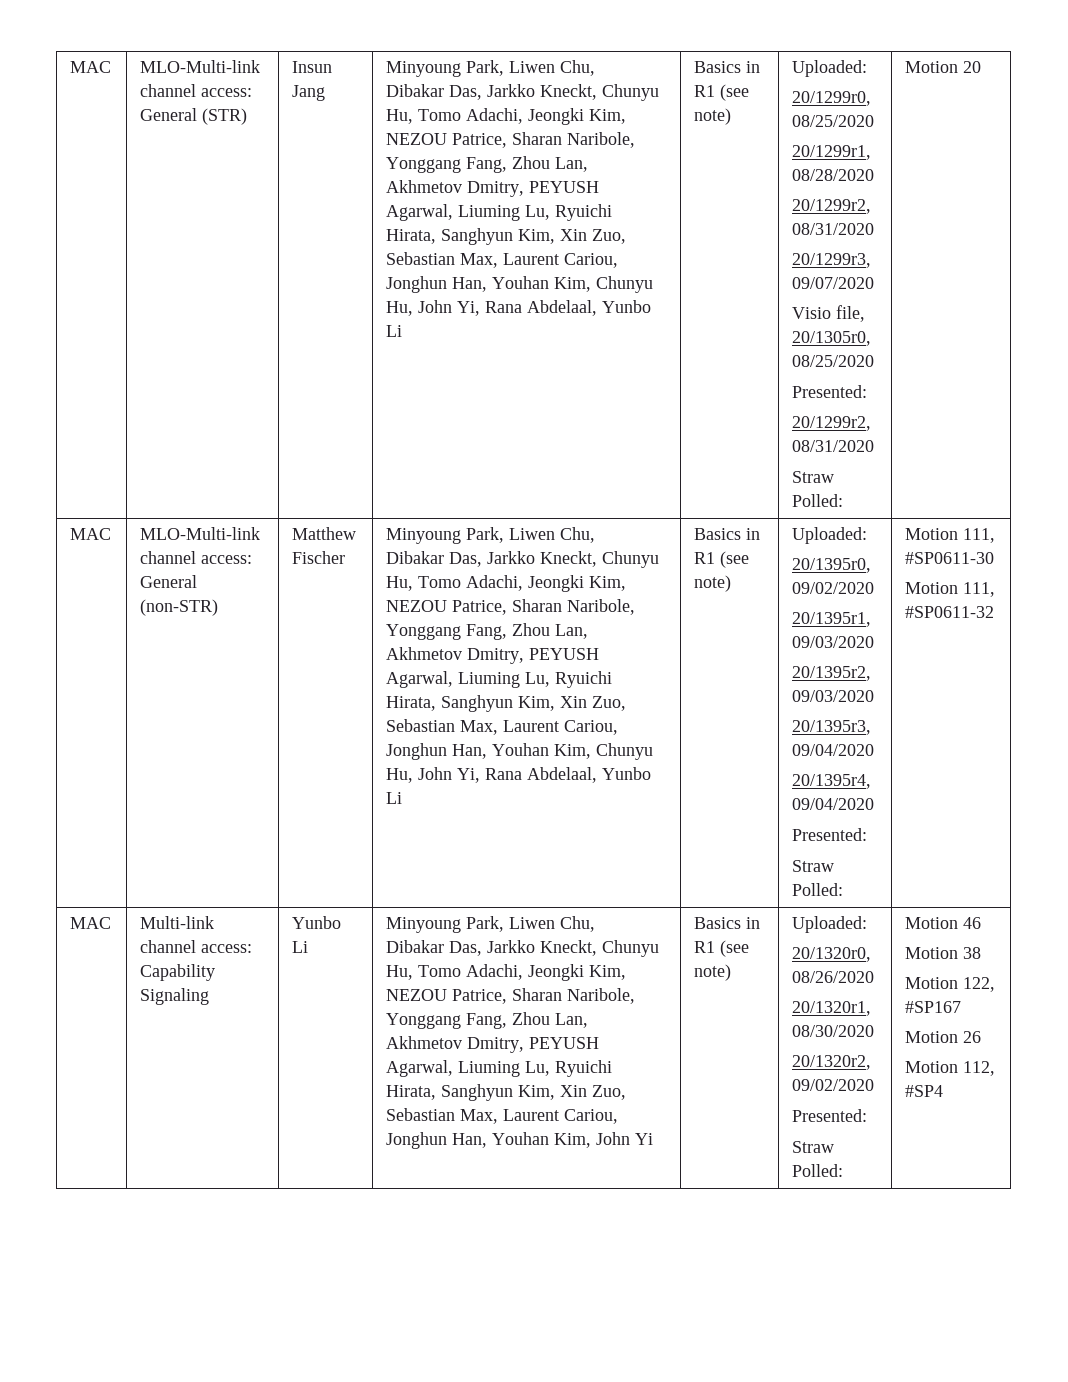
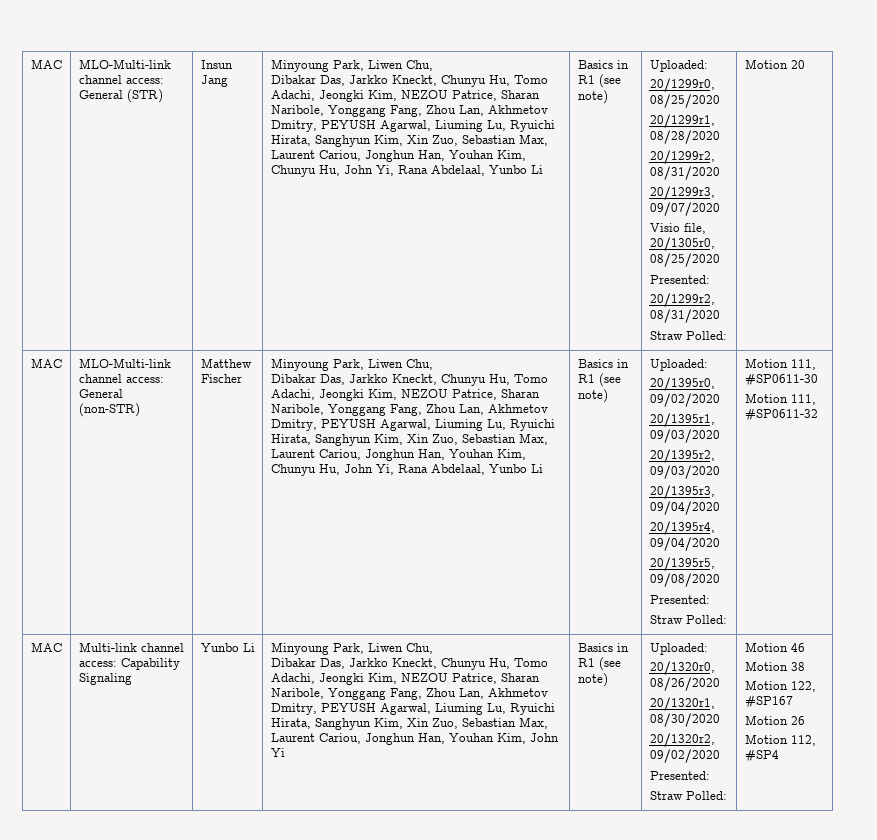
(875, 804) none -> [649,557,715,571] [649,573,720,587] // 20/1395r5, 09/08/2020

